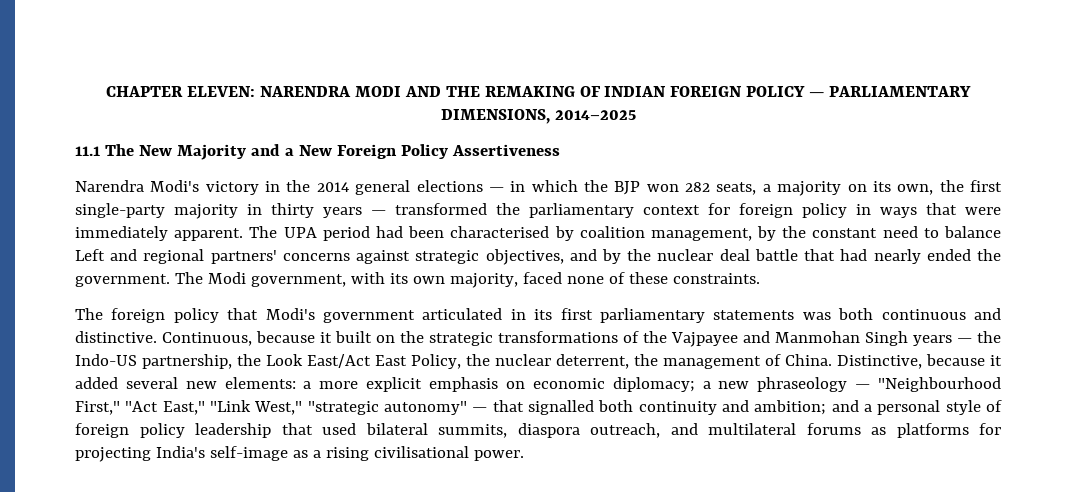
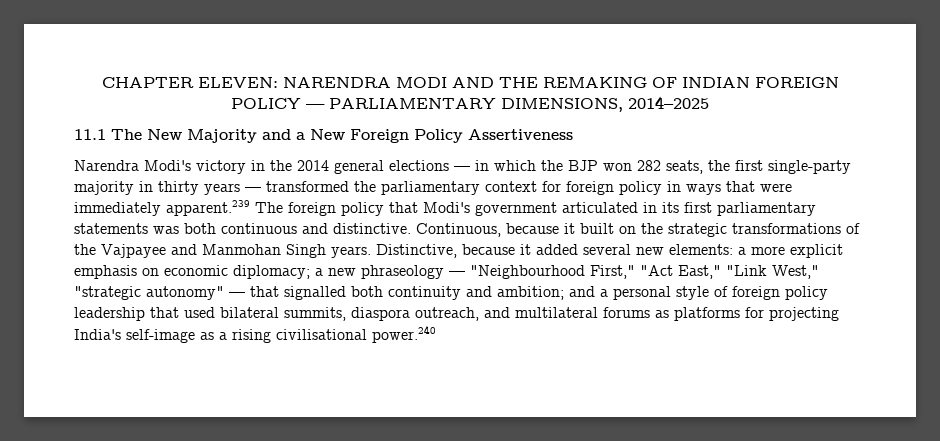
[762,181,934,196] a majority on its own, -> (703, 167) none
[174,226,1001,241] [75,249,1001,265] [75,272,760,288] apparent. The UPA period had been characterised by coalition management, by the constant need to balance Left and regional partners' concerns against strategic objectives, and by the nuclear deal battle that had nearly ended the government. The Modi government, with its own majority, faced none of these constraints. // -> [166,200,250,216] apparent.239
[913,331,1001,346] [75,354,832,369] years — the Indo-US partnership, the Look East/Act East Policy, the nuclear deterrent, the management of China. -> [331,246,371,258] years.
[473,450,524,461] power. -> [372,325,436,343] power.240

